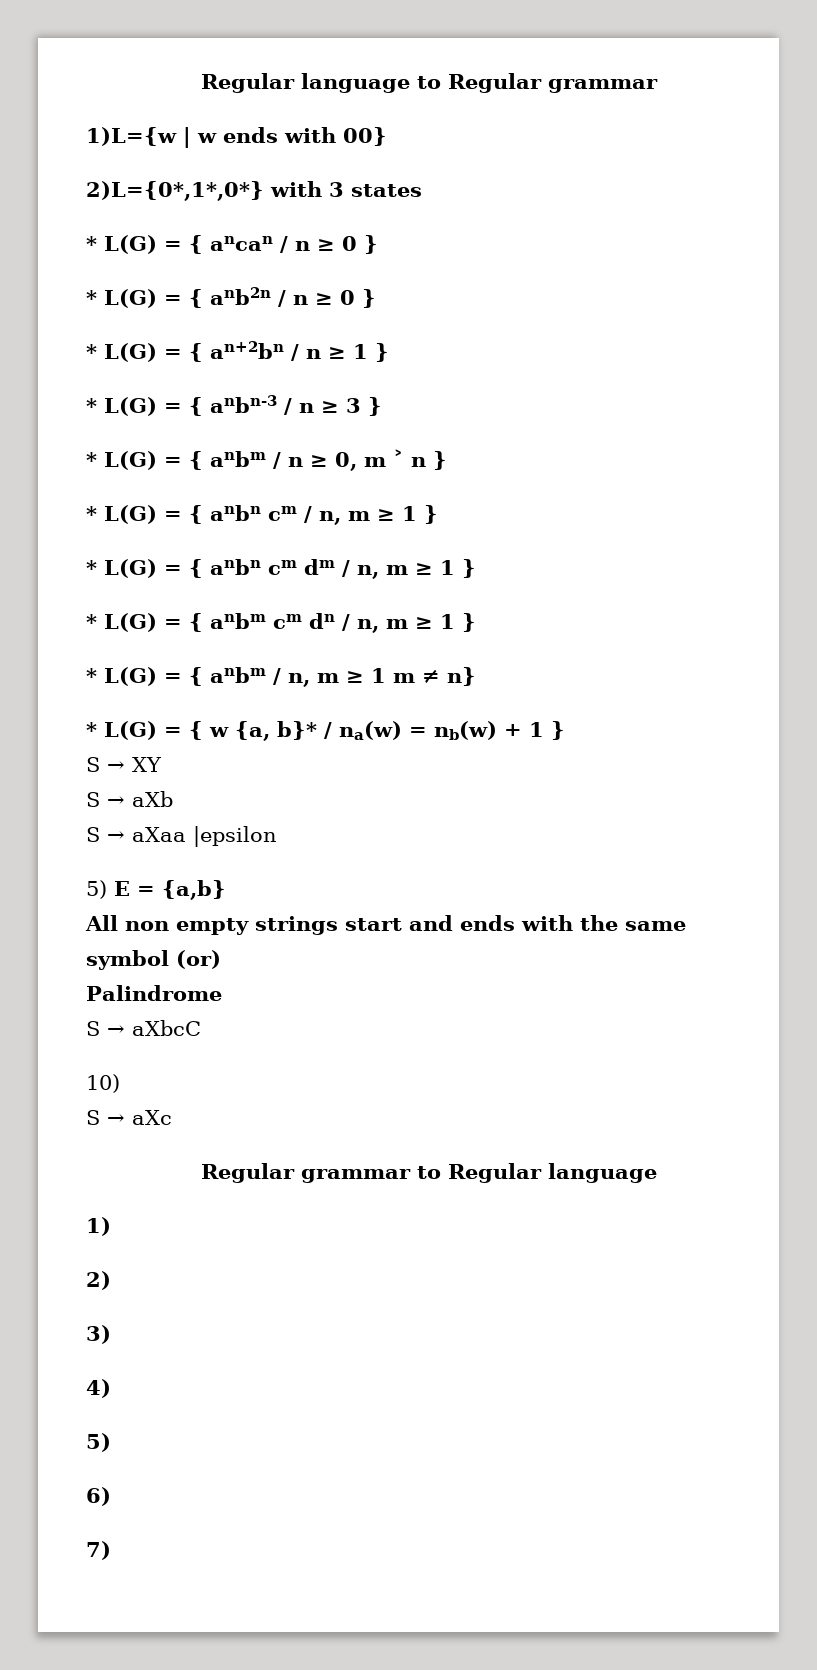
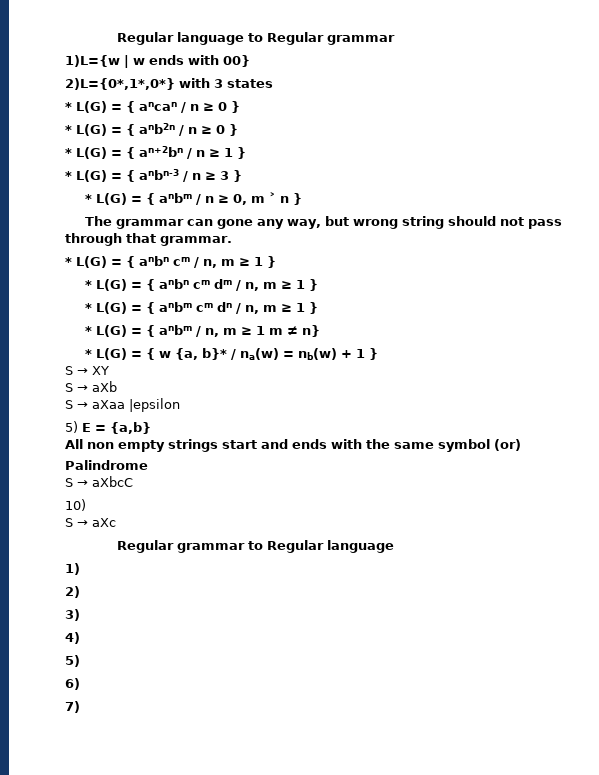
(447, 460) none -> [84,216,562,229] [65,233,232,246] // The grammar can gone any way, but wrong string should not pass through that grammar.

